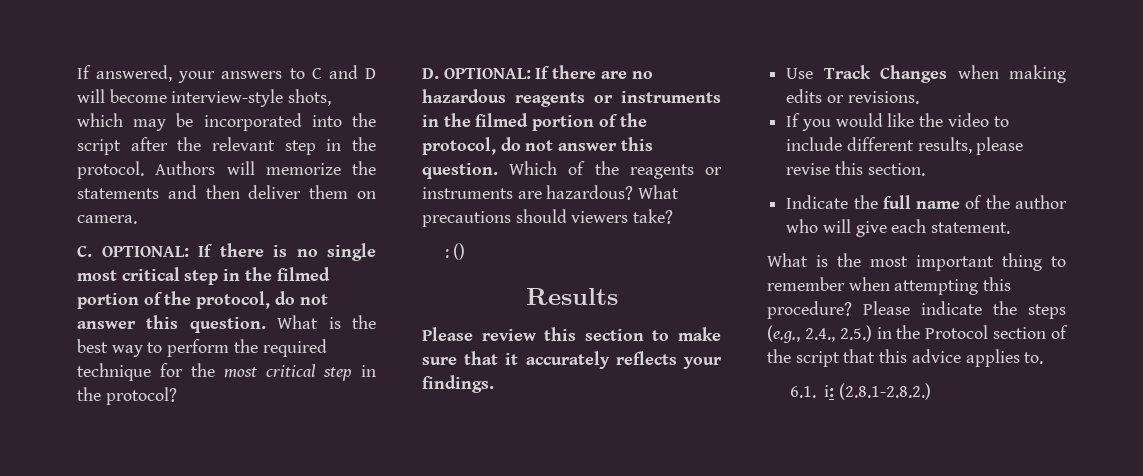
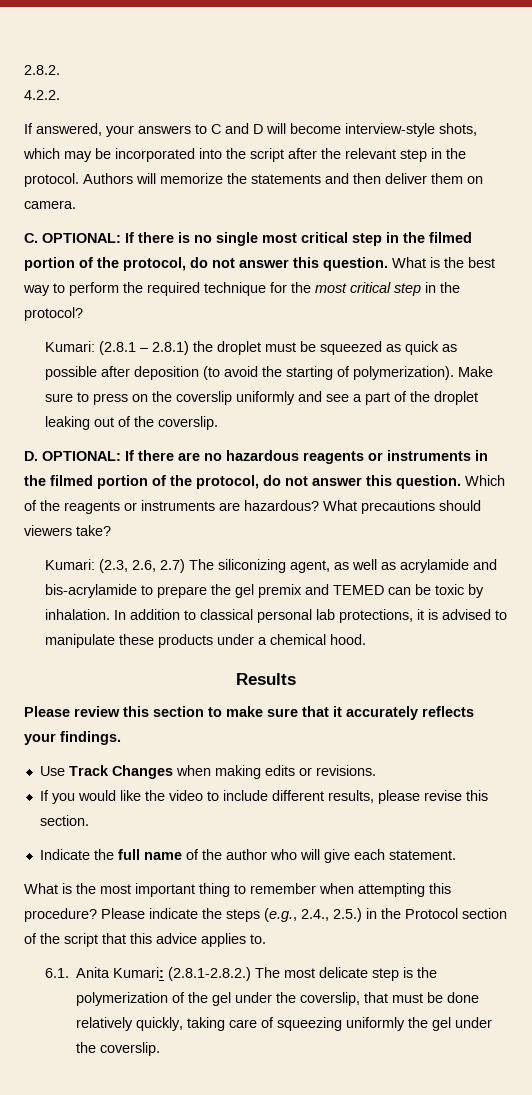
(77, 72) none -> [24,65,60,75] [24,90,60,100] 2.8.2. // 4.2.2. //
(177, 396) none -> [45,341,458,355] [45,366,494,380] [45,391,479,405] [45,416,219,430] // Kumari: (2.8.1 – 2.8.1) the droplet must be squeezed as quick as possible after deposition (to avoid the starting of polymerization). Make sure to press on the coverslip uniformly and see a part of the droplet leaking out of the coverslip.
[444,243,466,260] : () -> [45,559,498,573] [45,584,485,598] [45,609,508,623] [45,634,367,648] Kumari: (2.3, 2.6, 2.7) The siliconizing agent, as well as acrylamide and bis-acrylamide to prepare the gel premix and TEMED can be toxic by inhalation. In addition to classical personal lab protections, it is advised to manipulate these products under a chemical hood.
[824,383,932,400] i: (2.8.1-2.8.2.) -> [76,967,438,981] [76,992,480,1006] [76,1017,493,1031] [76,1042,161,1056] Anita Kumari: (2.8.1-2.8.2.) The most delicate step is the polymerization of the gel under the coverslip, that must be done relatively quickly, taking care of squeezing uniformly the gel under the coverslip.

